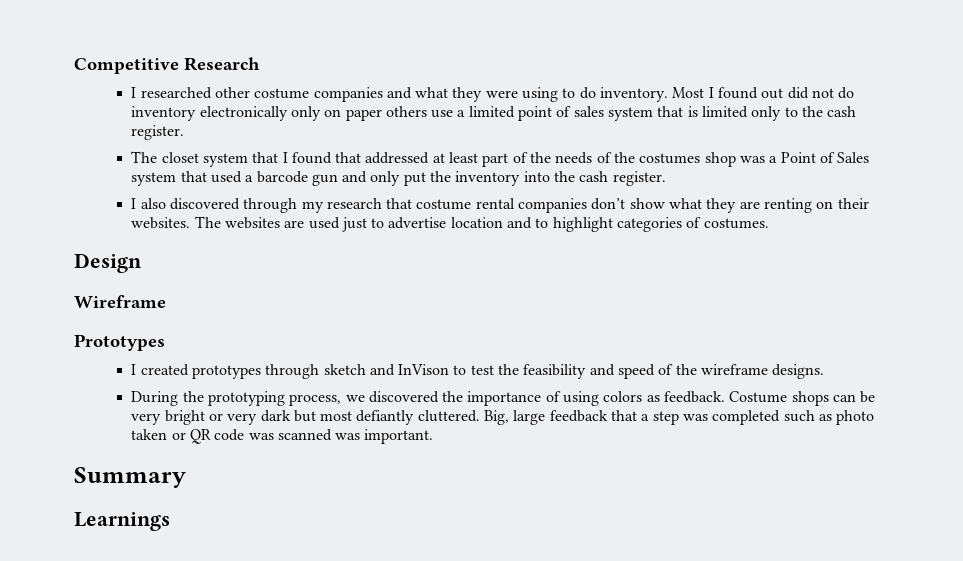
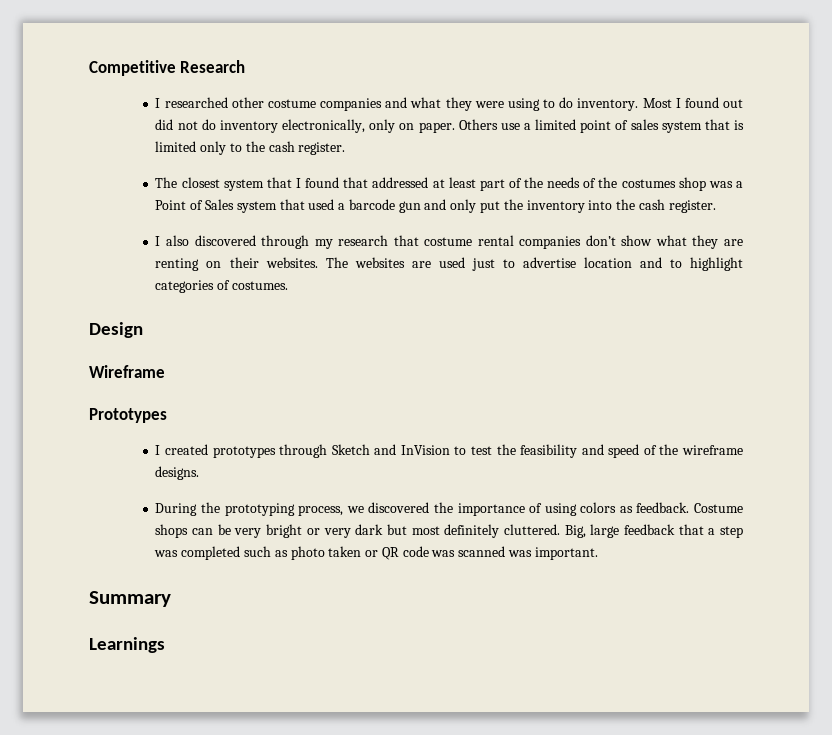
[199,106,288,121] electronically -> [282,119,366,133] electronically,
[345,106,427,121] paper others -> [418,119,498,133] paper. Others
[161,152,199,163] closet -> [181,177,220,188] closest
[323,364,450,376] sketch and InVison -> [331,444,450,455] Sketch and InVision
[356,410,415,425] defiantly -> [444,524,500,538] definitely

